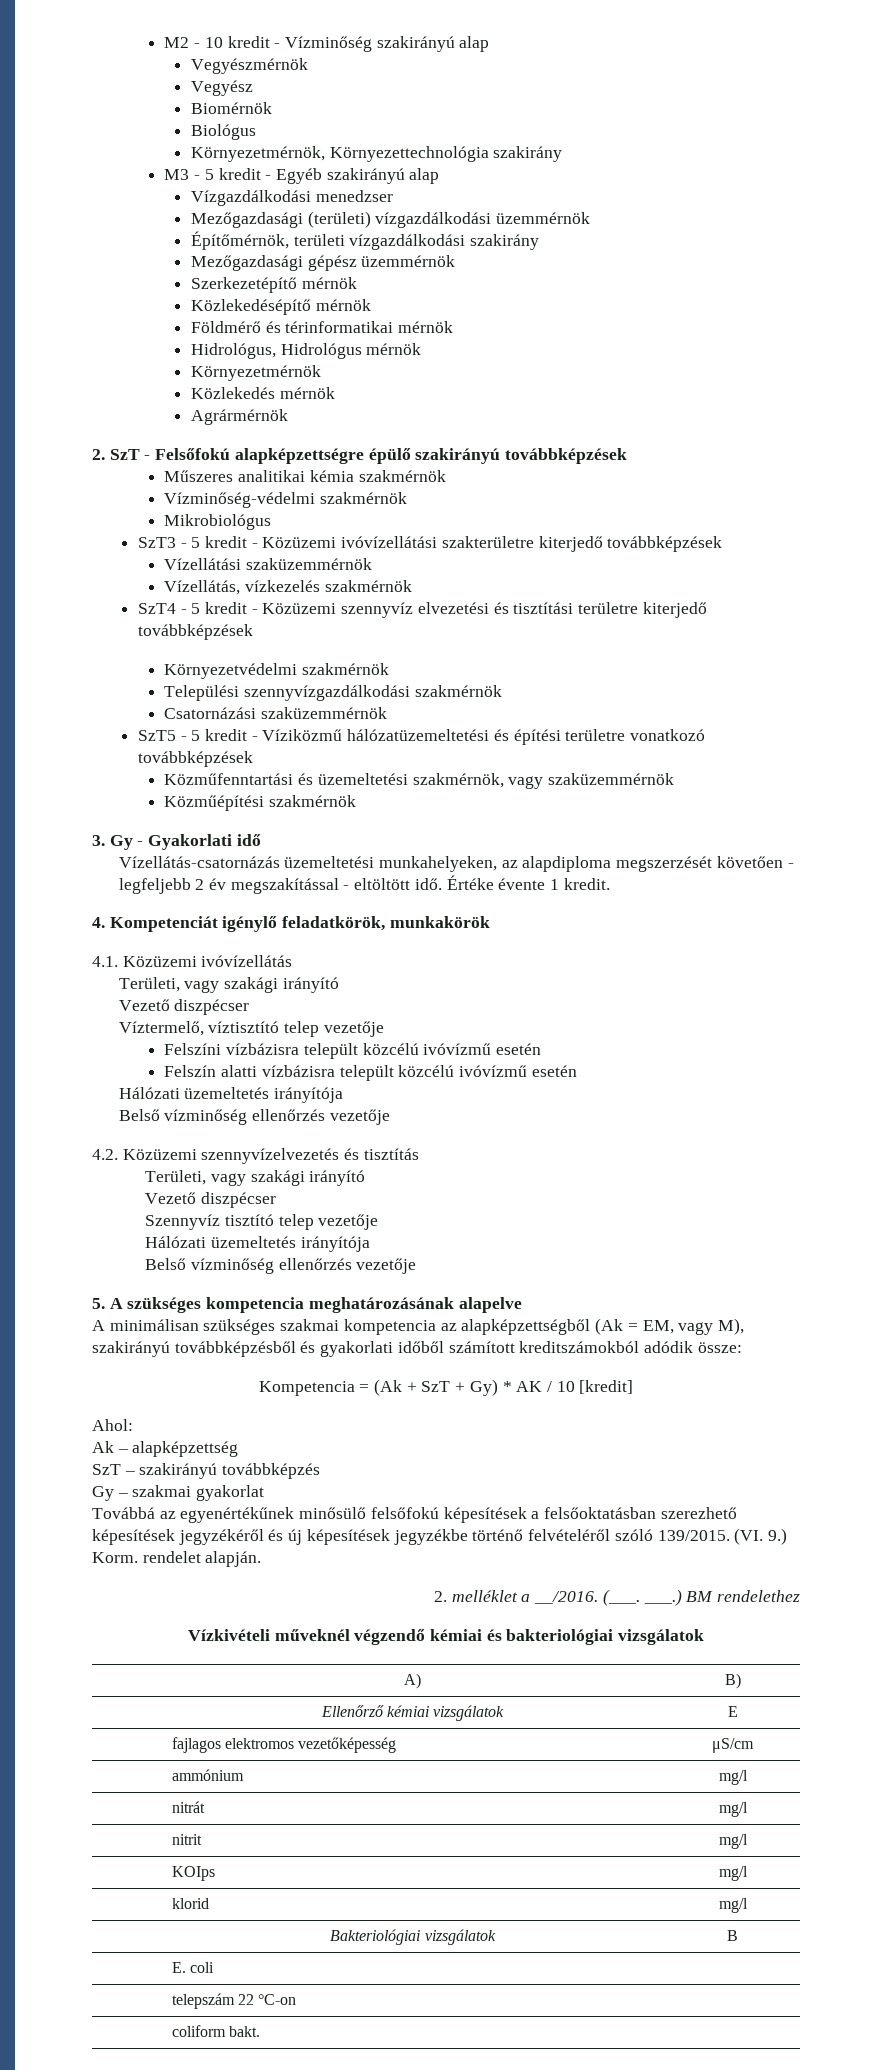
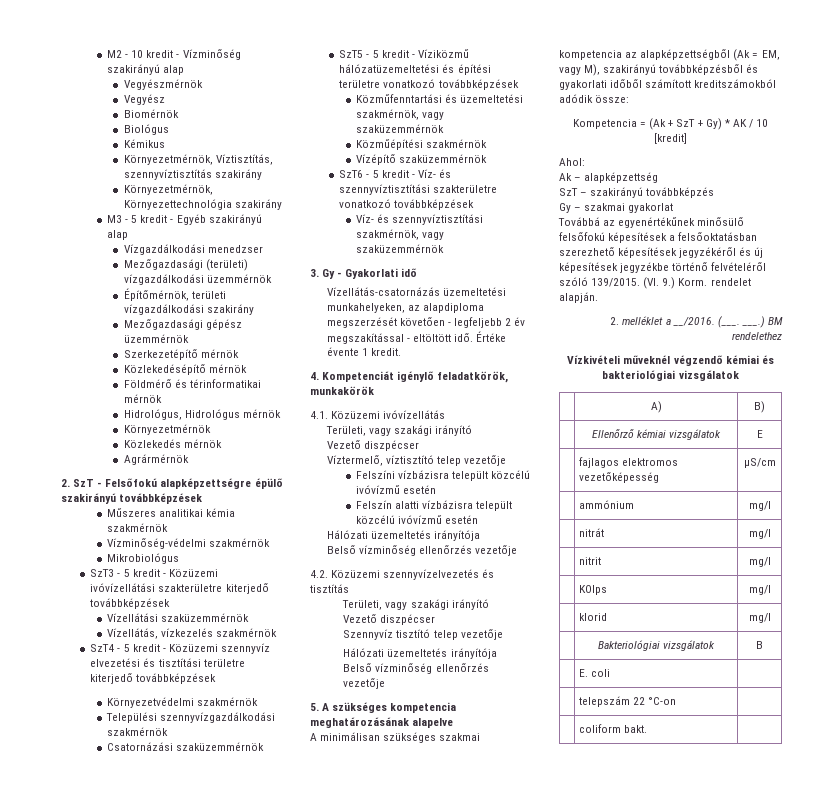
(256, 132) none -> [123,139,165,148] [123,154,273,165] [123,169,262,180] // Kémikus // Környezetmérnök, Víztisztítás, szennyvíztisztítás szakirány
(357, 801) none -> [355,154,488,165] [339,169,451,178] [339,184,498,195] [339,199,475,210] [355,214,484,225] [355,229,445,240] [355,244,444,253] // Vízépítő szaküzemmérnök // SzT6 - 5 kredit - Víz- és szennyvíztisztítási szakterületre vonatkozó továbbképzések // Víz- és szennyvíztisztítási szakmérnök, vagy szaküzemmérnök

